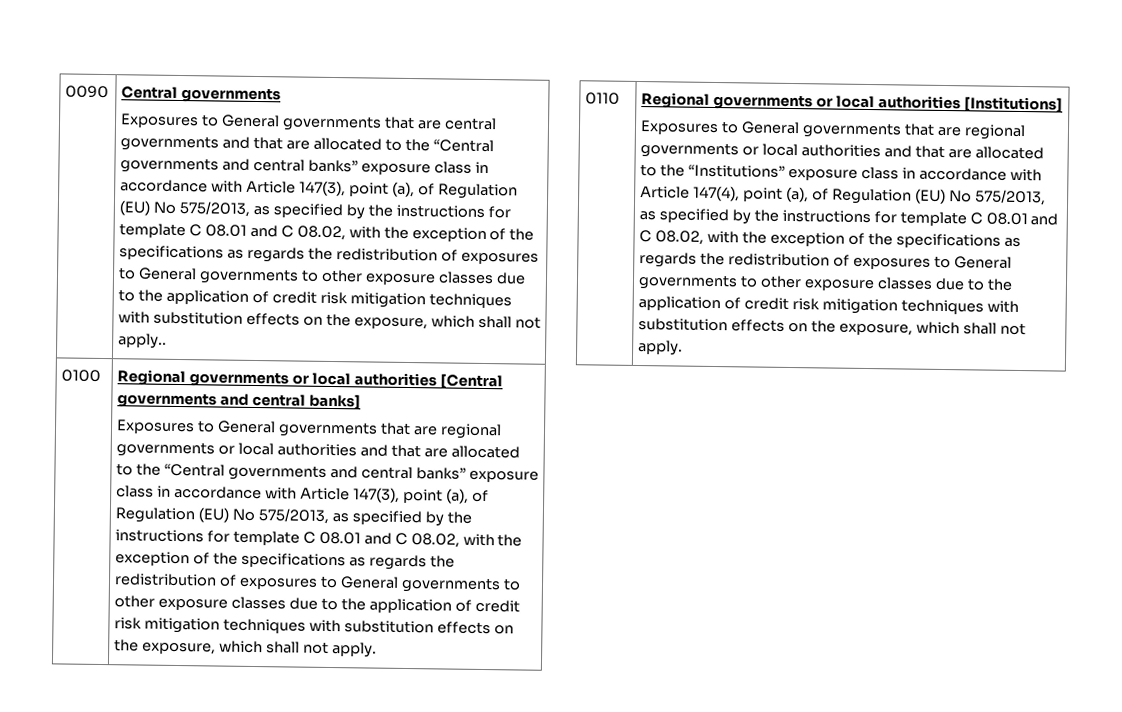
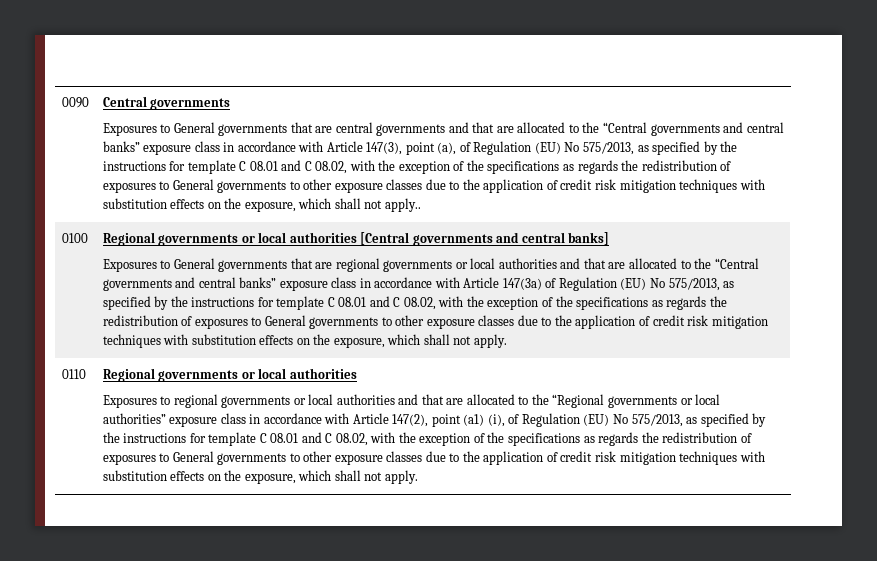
[352,487,469,504] 147(3), point (a), -> [502,278,542,290] 147(3a)
[963,96,1063,113] [640,120,962,139] [Institutions] // Exposures to General governments that are -> [102,395,171,408] // Exposures to
[688,164,1042,182] [640,185,809,203] “Institutions” exposure class in accordance with Article 147(4), point (a), -> [552,394,721,408] [102,413,505,427] “Regional governments or local authorities” exposure class in accordance with Article 147(2), point (a1) (i),

